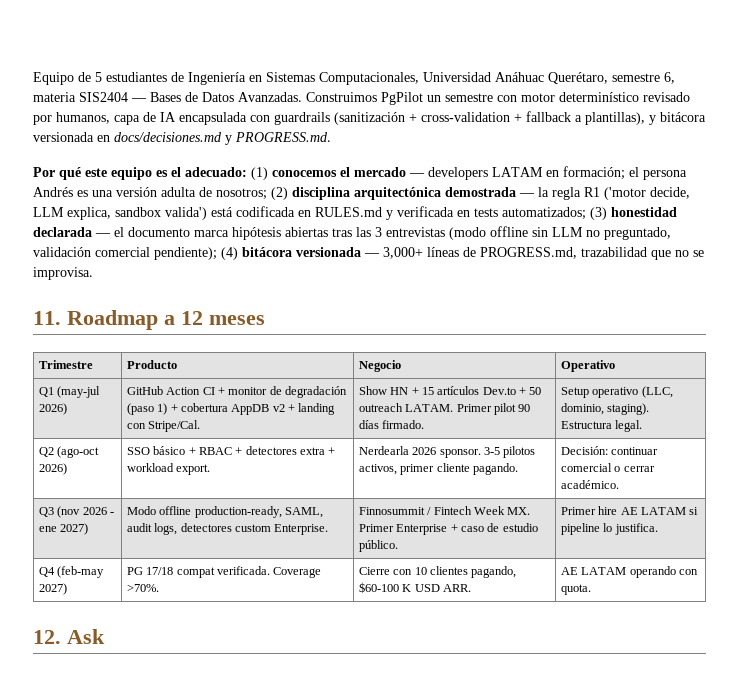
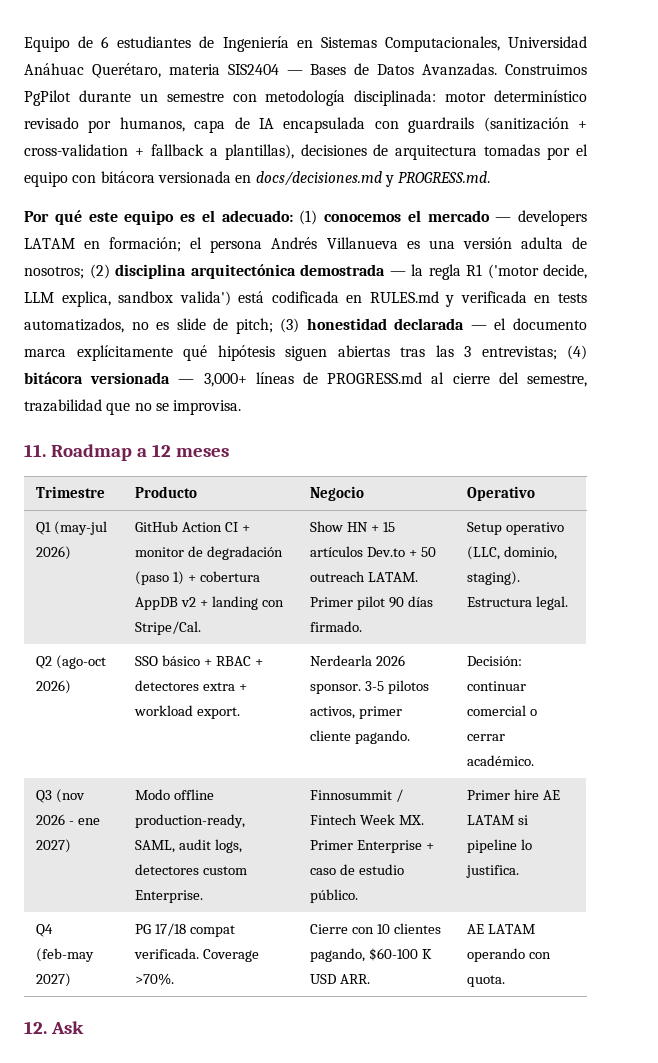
[95,72,102,82] 5 -> [101,36,110,48] 6
[612,72,675,84] semestre 6, -> (161, 70) none
(423, 98) none -> [78,90,131,102] durante
(517, 98) none -> [265,90,437,106] metodología disciplinada:
[649,115,656,125] y -> [300,144,589,160] [24,172,97,187] decisiones de arquitectura tomadas por el equipo con
(73, 192) none -> [326,237,398,249] Villanueva
[502,207,586,220] automatizados; -> [24,318,273,334] automatizados, no es slide de pitch;
[232,226,671,240] [33,247,217,260] hipótesis abiertas tras las 3 entrevistas (modo offline sin LLM no preguntado, validación comercial pendiente); -> [76,345,557,361] explícitamente qué hipótesis siguen abiertas tras las 3 entrevistas;
[480,247,577,259] PROGRESS.md, -> [327,372,587,387] PROGRESS.md al cierre del semestre,

